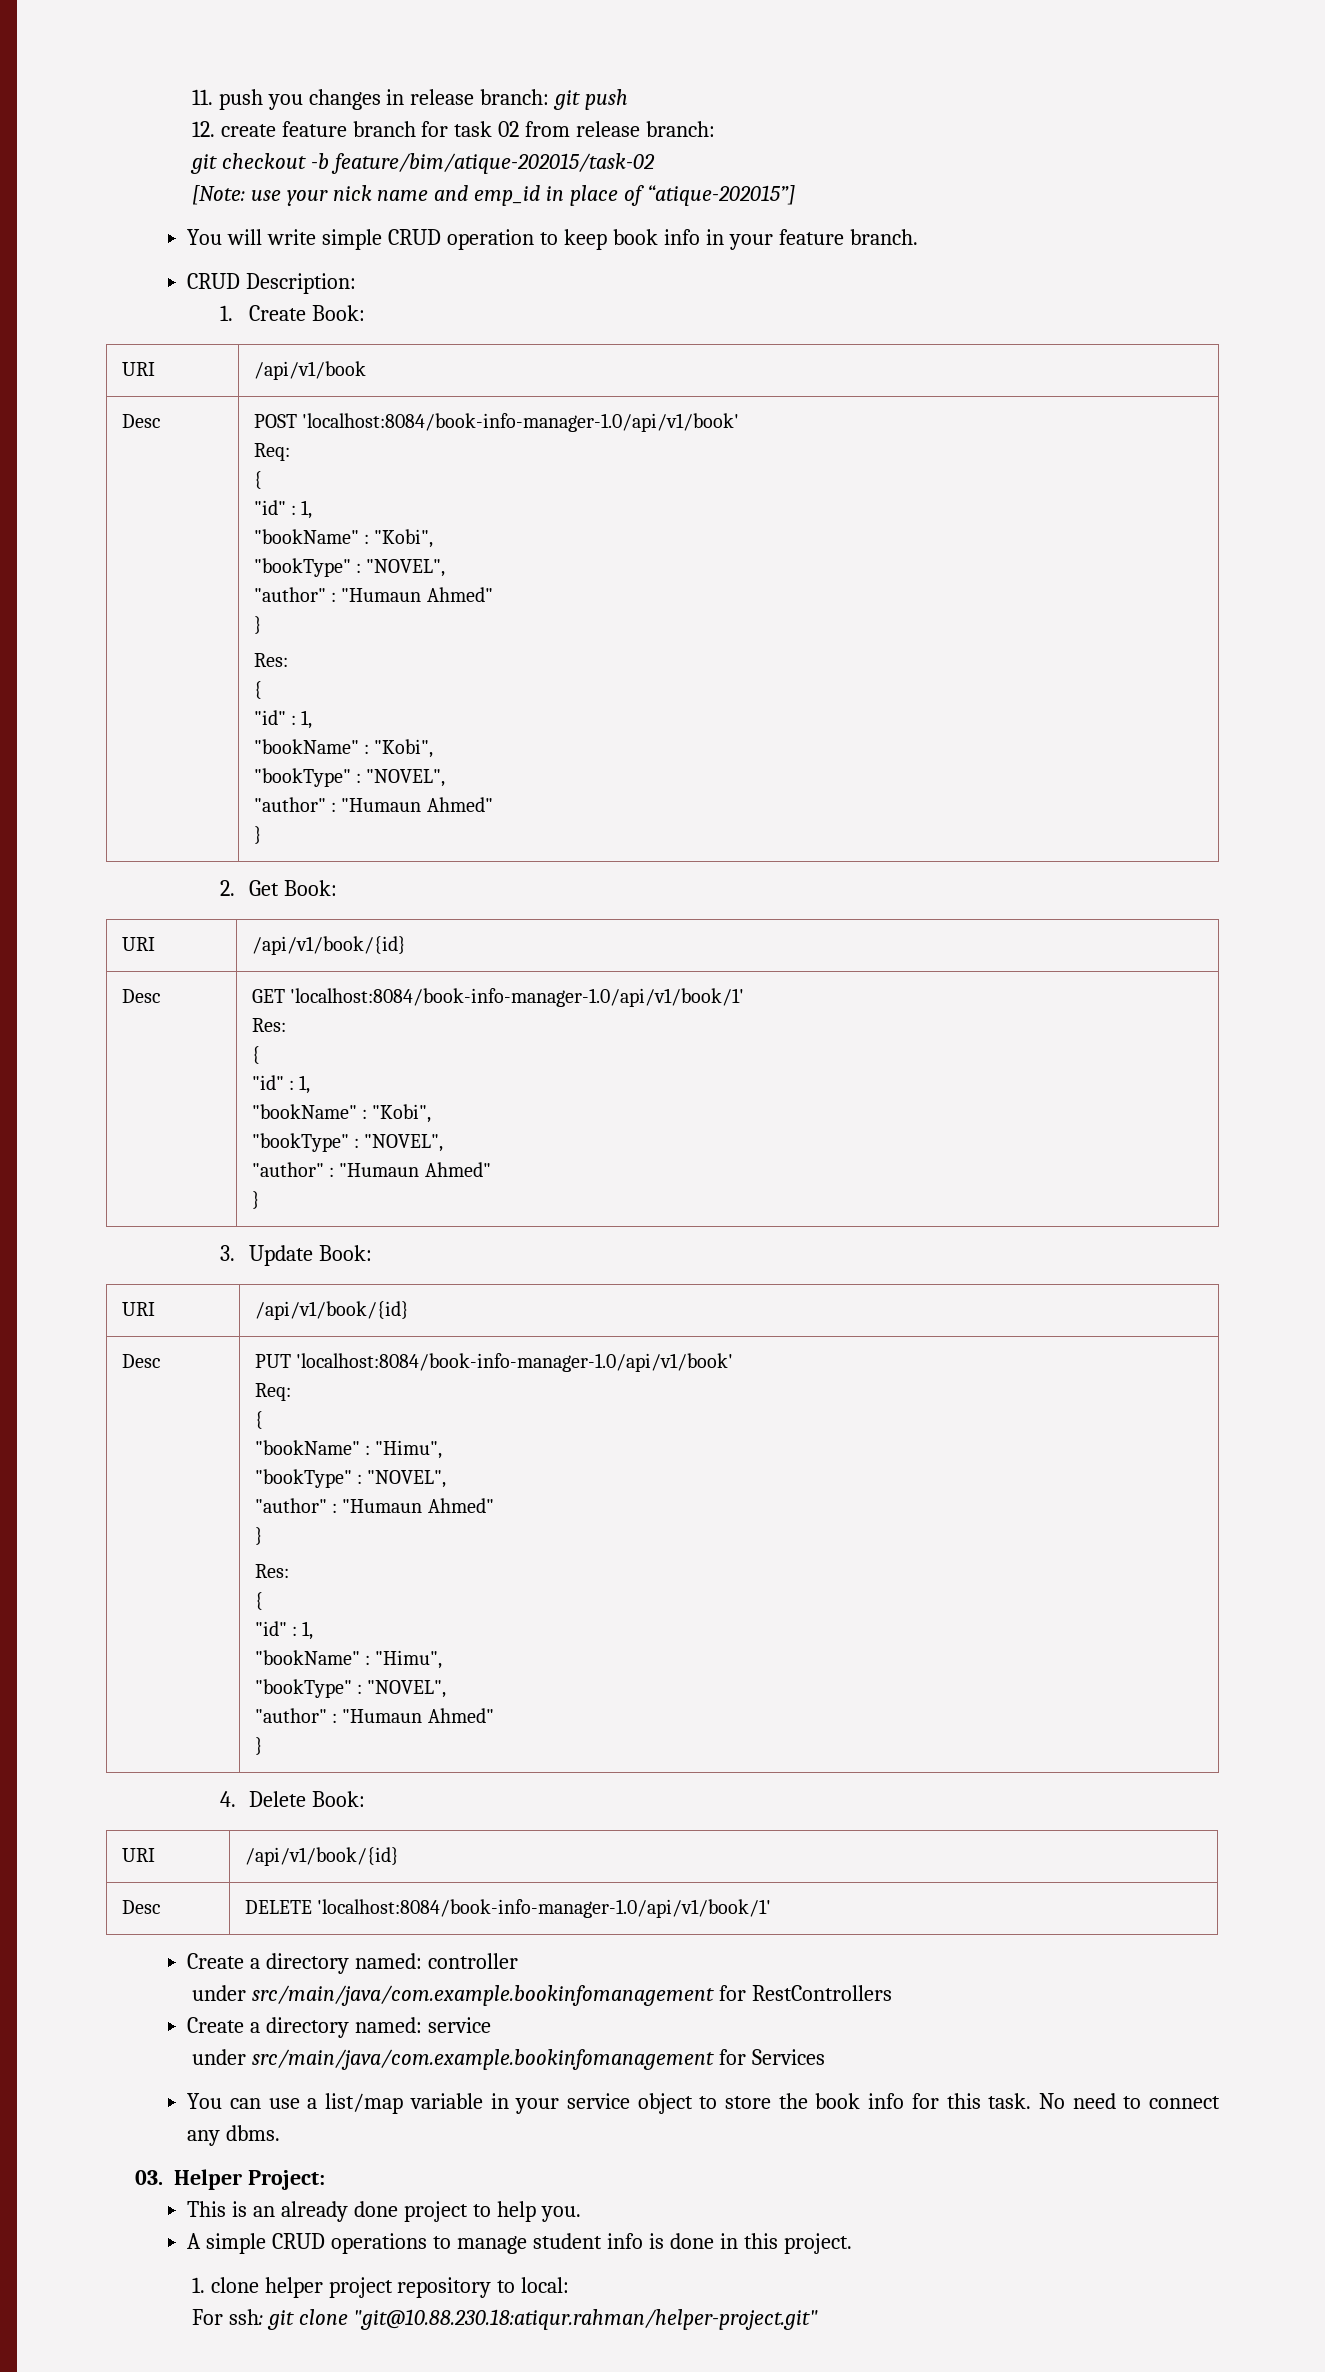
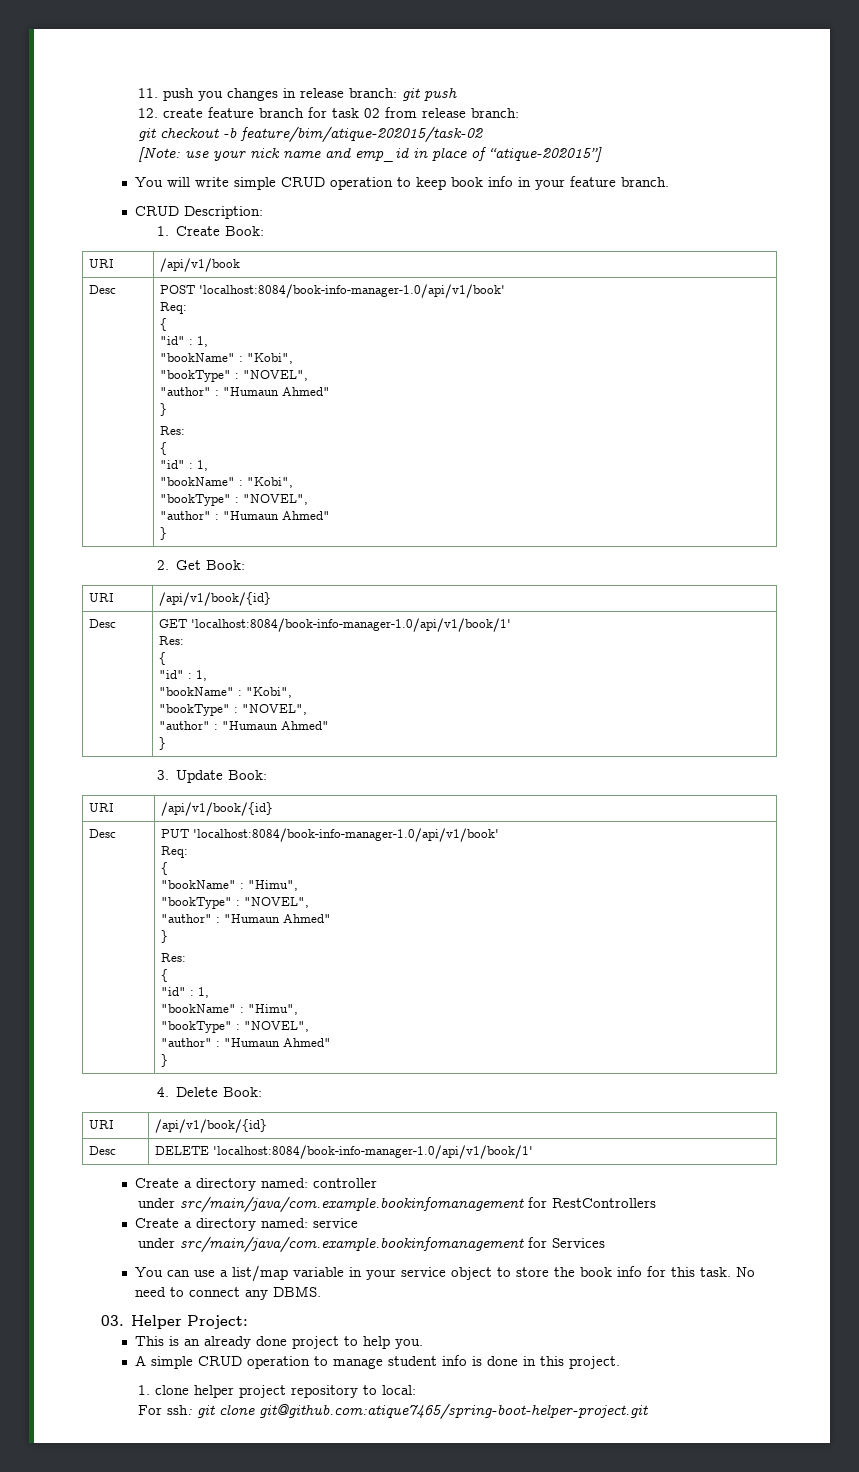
[226,2125,281,2141] dbms. -> [273,1286,322,1297] DBMS.
[331,2233,428,2254] operations -> [247,1356,311,1369] operation
[353,2309,819,2330] "git@10.88.230.18:atiqur.rahman/helper-project.git" -> [259,1403,649,1419] git@github.com:atique7465/spring-boot-helper-project.git

